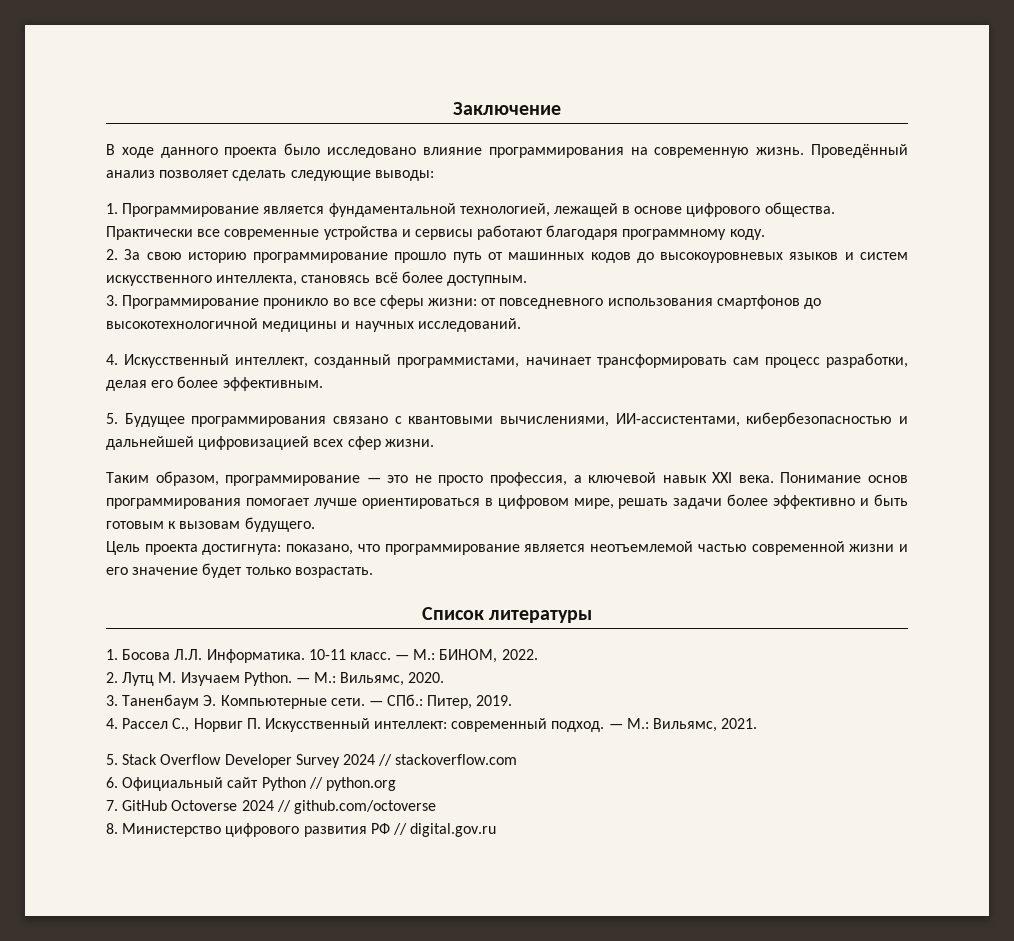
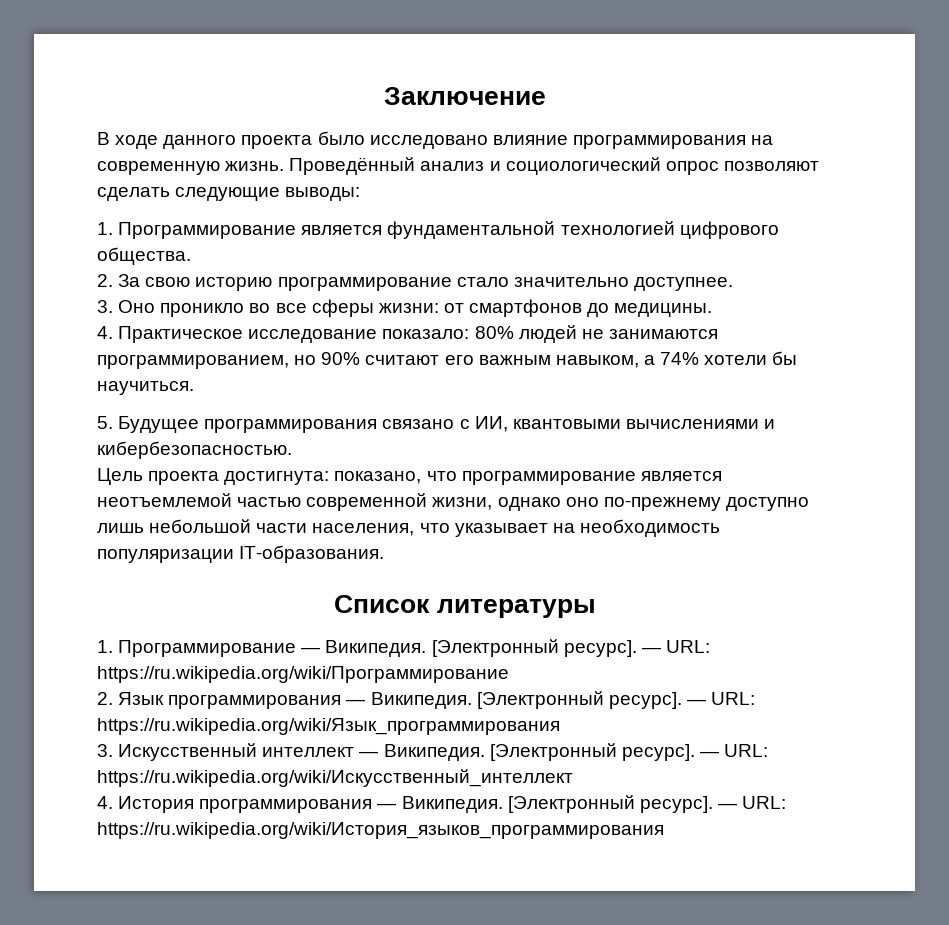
[159,170,230,178] позволяет -> [489,157,819,175] и социологический опрос позволяют
[459,202,835,217] [106,225,765,240] технологией, лежащей в основе цифрового общества. Практически все современные устройства и сервисы работают благодаря программному коду. -> [560,221,779,239] [97,247,191,265] технологией цифрового общества.
[394,252,909,263] [106,271,527,286] [106,295,260,309] прошло путь от машинных кодов до высокоуровневых языков и систем искусственного интеллекта, становясь всё более доступным. // 3. Программирование -> [456,277,733,291] [97,300,156,313] стало значительно доступнее. // 3. Оно
[499,295,822,309] [106,318,521,332] [106,353,908,368] [106,376,323,391] повседневного использования смартфонов до высокотехнологичной медицины и научных исследований. // 4. Искусственный интеллект, созданный программистами, начинает трансформировать сам процесс разработки, делая его более эффективным. -> [469,299,713,317] [97,325,718,343] [97,351,798,369] [97,381,194,395] смартфонов до медицины. // 4. Практическое исследование показало: 80% людей не занимаются программированием, но 90% считают его важным навыком, а 74% хотели бы научиться.
[408,412,908,427] [106,436,434,450] [106,471,908,486] [106,494,908,509] [106,517,315,532] квантовыми вычислениями, ИИ-ассистентами, кибербезопасностью и дальнейшей цифровизацией всех сфер жизни. // Таким образом, программирование — это не просто профессия, а ключевой навык XXI века. Понимание основ программирования помогает лучше ориентироваться в цифровом мире, решать задачи более эффективно и быть готовым к вызовам будущего. -> [474,416,776,432] [97,441,292,459] ИИ, квантовыми вычислениями и кибербезопасностью.
[849,544,909,552] [106,563,373,578] [421,607,593,623] [106,649,538,663] [106,672,445,686] [106,694,513,709] [106,718,758,732] [106,754,518,768] [106,777,396,791] [106,800,436,814] [106,823,497,837] жизни и его значение будет только возрастать. // Список литературы // 1. Босова Л.Л. Информатика. 10-11 класс. — М.: БИНОМ, 2022. // 2. Лутц М. Изучаем Python. — М.: Вильямс, 2020. // 3. Таненбаум Э. Компьютерные сети. — СПб.: Питер, 2019. // 4. Рассел С., Норвиг П. Искусственный интеллект: современный подход. — М.: Вильямс, 2021. // 5. Stack Overflow Developer Survey 2024 // stackoverflow.com // 6. Официальный сайт Python // python.org // 7. GitHub Octoverse 2024 // github.com/octoverse // 8. Министерство цифрового развития РФ // digital.gov.ru -> [432,497,809,511] [97,519,720,537] [97,545,385,563] [334,595,596,618] [97,639,710,657] [97,666,509,683] [97,691,756,709] [97,718,560,735] [97,743,769,761] [97,769,573,787] [97,795,787,813] [97,822,664,839] жизни, однако оно по-прежнему доступно лишь небольшой части населения, что указывает на необходимость популяризации IT-образования. // Список литературы // 1. Программирование — Википедия. [Электронный ресурс]. — URL: https://ru.wikipedia.org/wiki/Программирование // 2. Язык программирования — Википедия. [Электронный ресурс]. — URL: https://ru.wikipedia.org/wiki/Язык_программирования // 3. Искусственный интеллект — Википедия. [Электронный ресурс]. — URL: https://ru.wikipedia.org/wiki/Искусственный_интеллект // 4. История программирования — Википедия. [Электронный ресурс]. — URL: https://ru.wikipedia.org/wiki/История_языков_программирования

